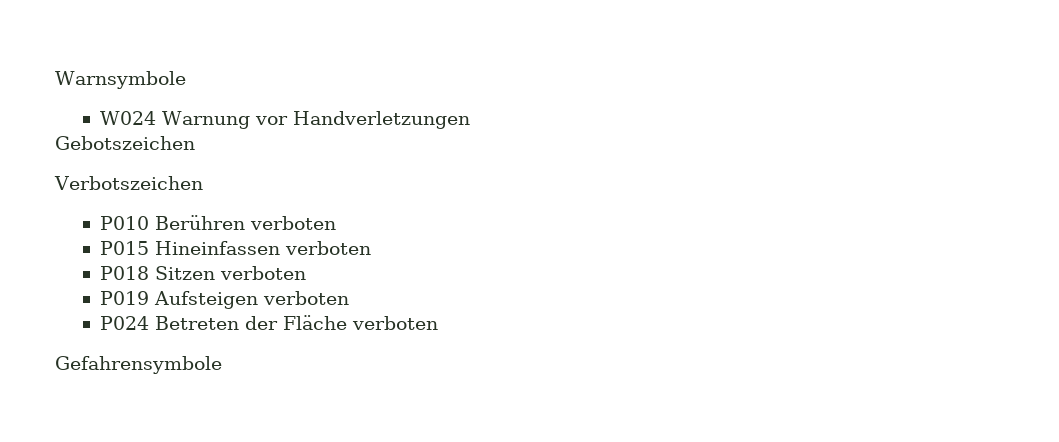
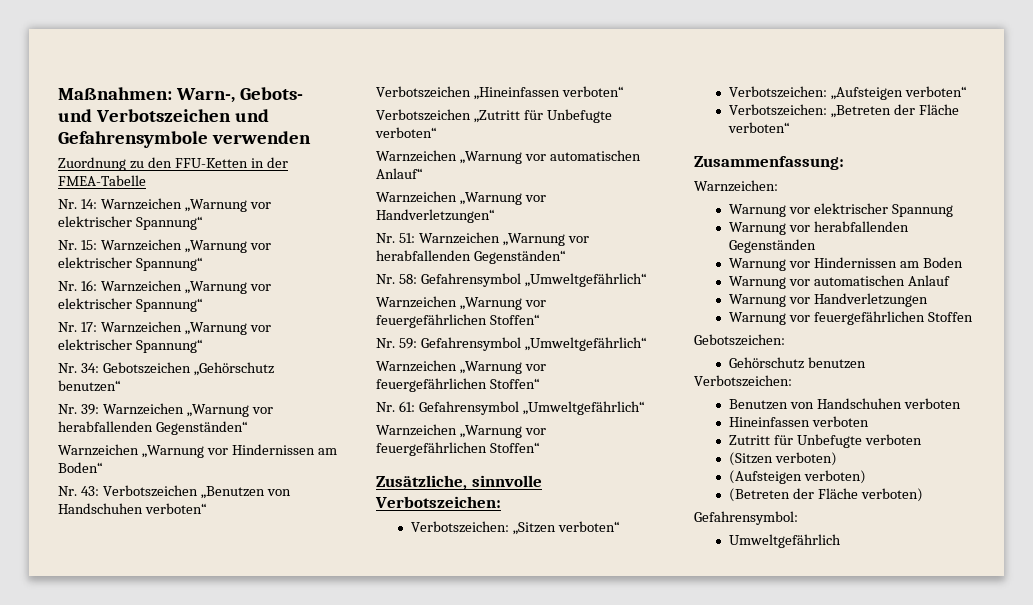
[55,71,186,89] [100,111,471,129] [55,136,195,150] [54,176,203,190] [100,215,337,230] [100,241,150,255] Warnsymbole // W024 Warnung vor Handverletzungen // Gebotszeichen // Verbotszeichen // P010 Berühren verboten // P015 -> [58,87,303,103] [58,109,269,122] [58,131,311,148] [58,157,288,171] [58,175,146,186] [58,198,271,212] [58,216,203,230] [58,239,271,253] [58,257,203,271] [58,280,271,294] [58,298,203,312] [58,321,271,335] [58,339,203,353] [58,362,274,376] [58,380,121,392] [58,403,273,417] [58,421,248,435] [58,444,337,458] [58,462,103,473] [58,485,291,499] [58,503,207,514] [376,86,624,100] [376,109,612,123] [375,127,437,138] [376,150,641,164] [376,168,423,179] [376,191,546,205] [376,209,495,223] [376,232,589,246] [376,250,566,264] [376,273,647,287] [376,296,546,310] [376,314,540,328] [376,337,647,351] [376,360,546,374] [376,378,540,392] [376,401,645,415] [376,424,546,438] [376,442,540,456] [376,475,542,490] [375,496,501,508] [411,521,621,535] [729,86,968,100] [729,104,959,118] [728,122,791,133] [694,156,844,170] [694,180,778,192] [729,203,953,217] [729,221,910,235] [729,239,817,253] [729,257,963,271] [729,275,950,289] [729,293,929,307] [729,311,973,325] [694,334,785,346] [729,357,867,369] [694,375,792,387] [729,398,961,410] Maßnahmen: Warn-, Gebots- und Verbotszeichen und Gefahrensymbole verwenden // Zuordnung zu den FFU-Ketten in der FMEA-Tabelle // Nr. 14: Warnzeichen „Warnung vor elektrischer Spannung“ // Nr. 15: Warnzeichen „Warnung vor elektrischer Spannung“ // Nr. 16: Warnzeichen „Warnung vor elektrischer Spannung“ // Nr. 17: Warnzeichen „Warnung vor elektrischer Spannung“ // Nr. 34: Gebotszeichen „Gehörschutz benutzen“ // Nr. 39: Warnzeichen „Warnung vor herabfallenden Gegenständen“ // Warnzeichen „Warnung vor Hindernissen am Boden“ // Nr. 43: Verbotszeichen „Benutzen von Handschuhen verboten“ // Verbotszeichen „Hineinfassen verboten“ // Verbotszeichen „Zutritt für Unbefugte verboten“ // Warnzeichen „Warnung vor automatischen Anlauf“ // Warnzeichen „Warnung vor Handverletzungen“ // Nr. 51: Warnzeichen „Warnung vor herabfallenden Gegenständen“ // Nr. 58: Gefahrensymbol „Umweltgefährlich“ // Warnzeichen „Warnung vor feuergefährlichen Stoffen“ // Nr. 59: Gefahrensymbol „Umweltgefährlich“ // Warnzeichen „Warnung vor feuergefährlichen Stoffen“ // Nr. 61: Gefahrensymbol „Umweltgefährlich“ // Warnzeichen „Warnung vor feuergefährlichen Stoffen“ // Zusätzliche, sinnvolle Verbotszeichen: // Verbotszeichen: „Sitzen verboten“ // Verbotszeichen: „Aufsteigen verboten“ // Verbotszeichen: „Betreten der Fläche verboten“ // Zusammenfassung: // Warnzeichen: // Warnung vor elektrischer Spannung // Warnung vor herabfallenden Gegenständen // Warnung vor Hindernissen am Boden // Warnung vor automatischen Anlauf // Warnung vor Handverletzungen // Warnung vor feuergefährlichen Stoffen // Gebotszeichen: // Gehörschutz benutzen // Verbotszeichen: // Benutzen von Handschuhen verboten //
[100,266,307,280] [100,291,350,309] [100,315,439,330] [55,356,222,374] P018 Sitzen verboten // P019 Aufsteigen verboten // P024 Betreten der Fläche verboten // Gefahrensymbole -> [729,434,922,448] [729,452,838,466] [729,470,867,484] [729,488,923,502] [694,511,798,525] [729,534,842,548] Zutritt für Unbefugte verboten // (Sitzen verboten) // (Aufsteigen verboten) // (Betreten der Fläche verboten) // Gefahrensymbol: // Umweltgefährlich

